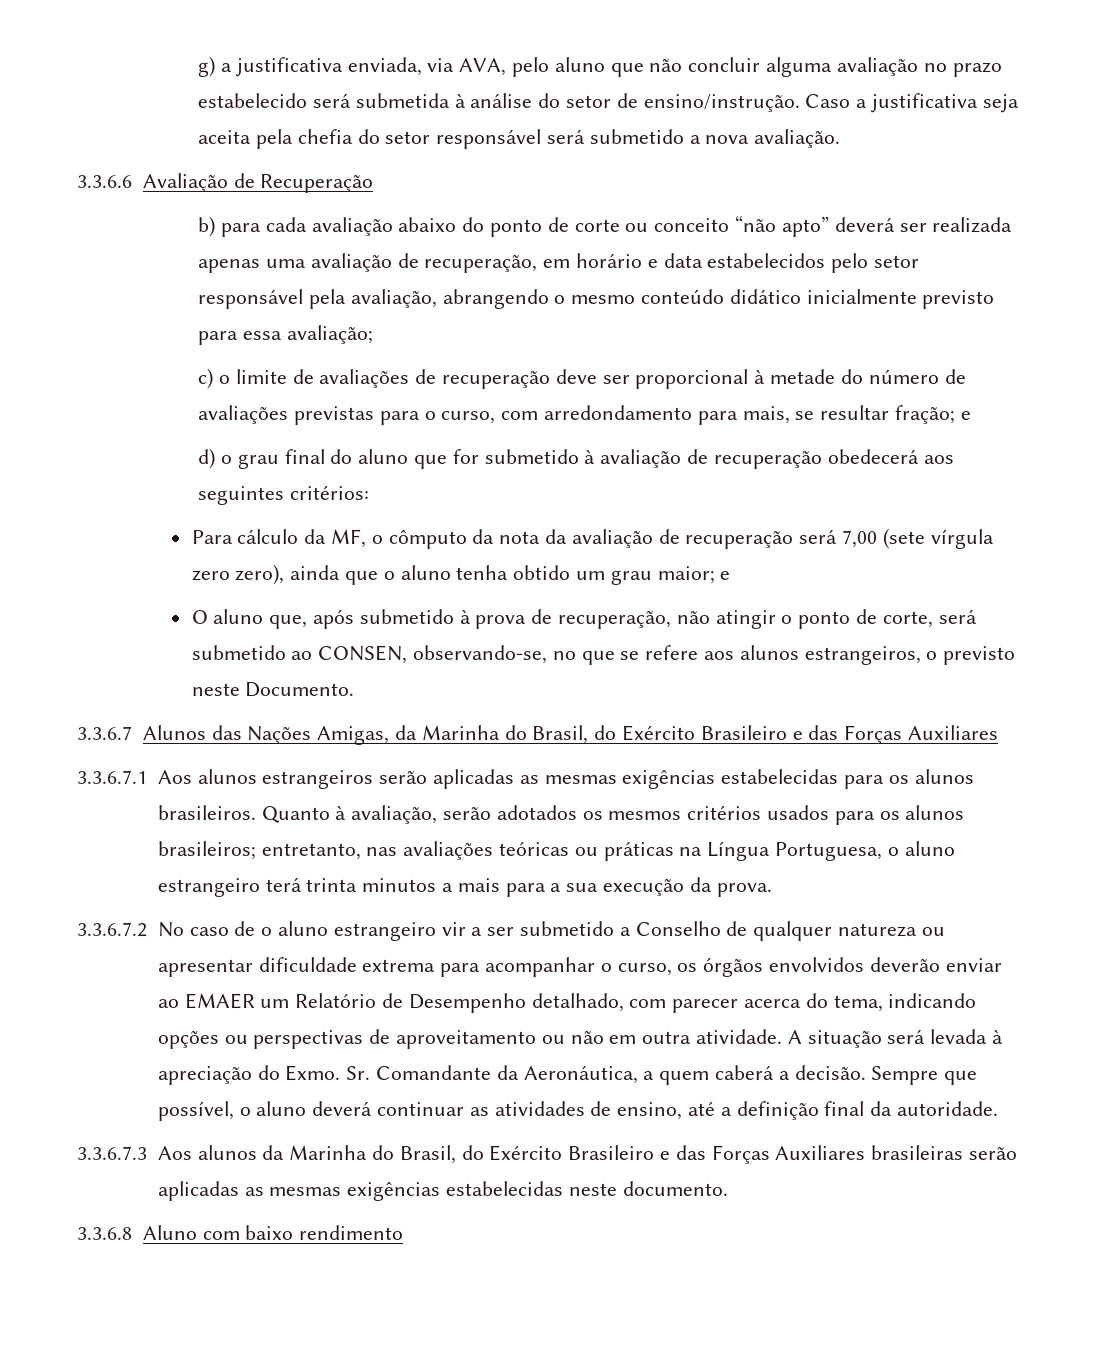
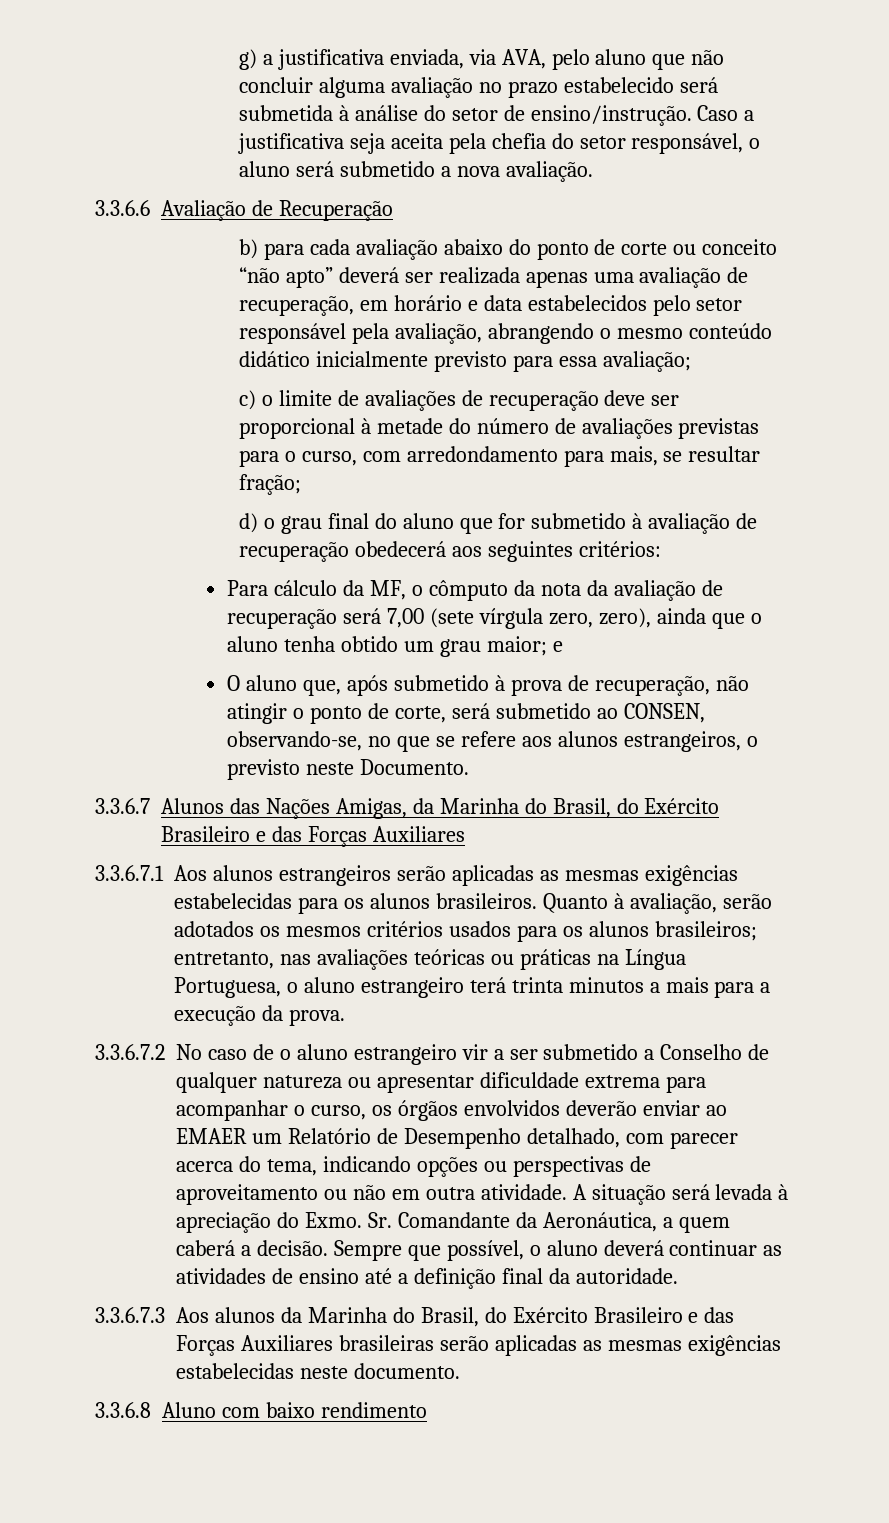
[436,129,542,149] responsável -> [631,133,761,154] [238,161,290,177] responsável, o aluno
[960,411,971,420] e -> (301, 484) none
[191,570,230,581] zero -> [548,613,593,628] zero,
[566,883,599,892] sua -> (771, 987) none
[617,1102,683,1120] ensino, -> [298,1268,359,1284] ensino

